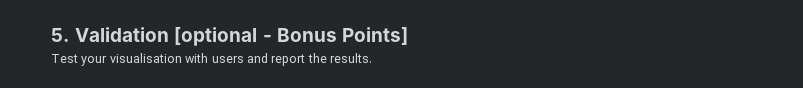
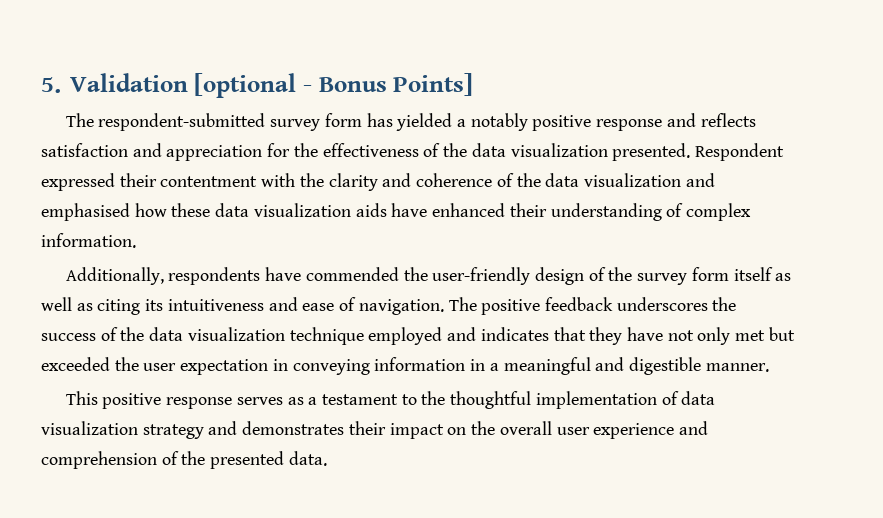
[51,53,372,66] Test your visualisation with users and report the results. -> [65,113,756,131] [41,143,784,161] [41,173,715,191] [41,203,751,221] [41,233,136,248] [65,267,792,285] [41,297,737,315] [41,327,795,345] [41,357,769,375] [65,391,716,409] [41,421,708,439] [41,451,327,469] The respondent-submitted survey form has yielded a notably positive response and reflects satisfaction and appreciation for the effectiveness of the data visualization presented. Respondent expressed their contentment with the clarity and coherence of the data visualization and emphasised how these data visualization aids have enhanced their understanding of complex information. // Additionally, respondents have commended the user-friendly design of the survey form itself as well as citing its intuitiveness and ease of navigation. The positive feedback underscores the success of the data visualization technique employed and indicates that they have not only met but exceeded the user expectation in conveying information in a meaningful and digestible manner. // This positive response serves as a testament to the thoughtful implementation of data visualization strategy and demonstrates their impact on the overall user experience and comprehension of the presented data.

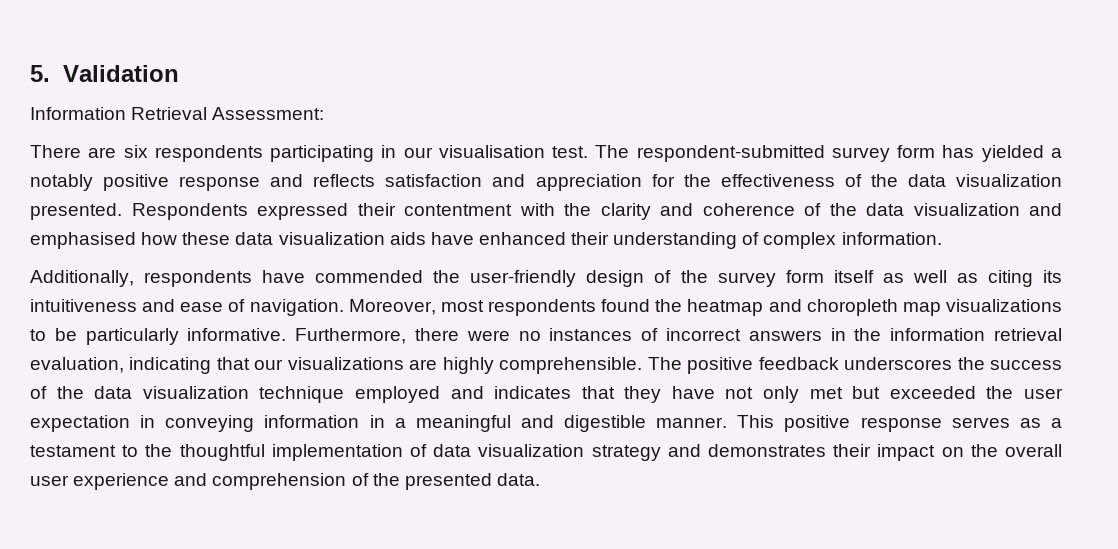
[194,73,474,98] [optional - Bonus Points] // -> [30,107,325,120] [30,145,589,162] // Information Retrieval Assessment: // There are six respondents participating in our visualisation test.
[694,143,784,161] Respondent -> [131,203,248,220] Respondents
(444, 307) none -> [348,299,1062,316] [30,328,1062,345] [30,357,643,374] Moreover, most respondents found the heatmap and choropleth map visualizations to be particularly informative. Furthermore, there were no instances of incorrect answers in the information retrieval evaluation, indicating that our visualizations are highly comprehensible.
(769, 367) // -> (728, 422) none

